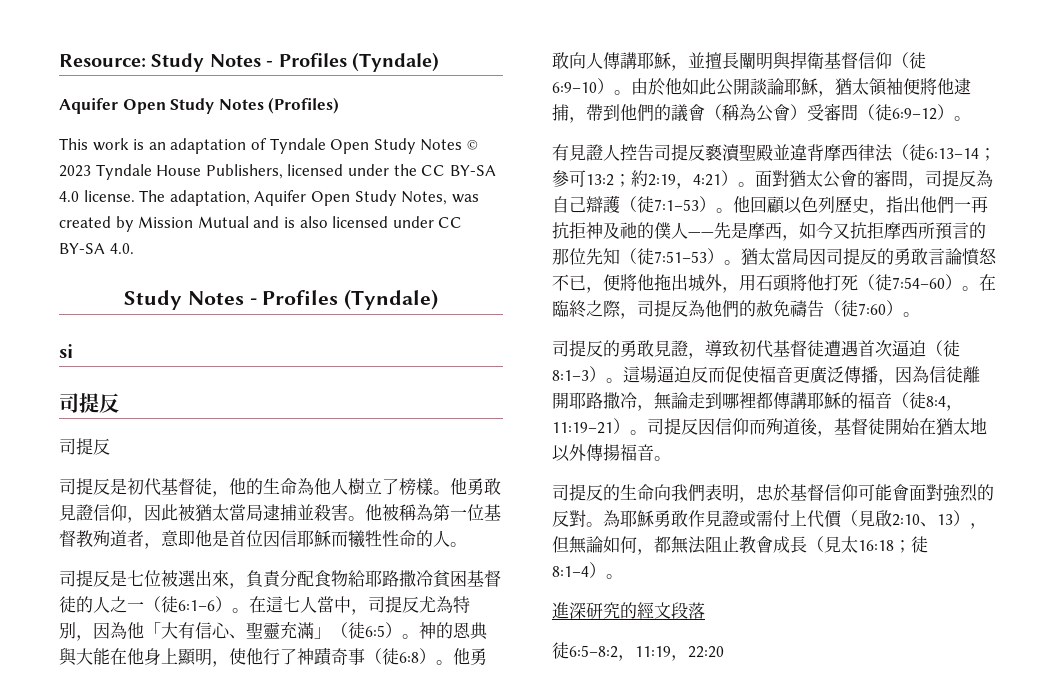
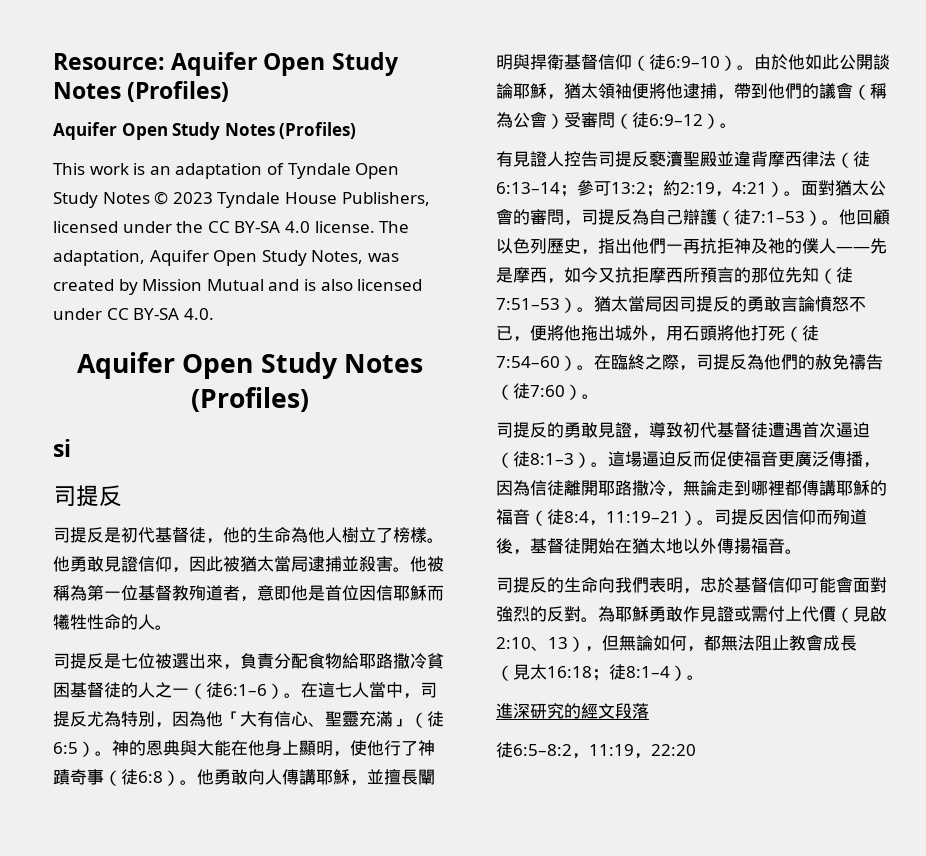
[151,52,439,72] Study Notes - Profiles (Tyndale) -> [171,52,399,76] [53,81,230,102] Aquifer Open Study Notes (Profiles)
[123,289,439,310] Study Notes - Profiles (Tyndale) -> [77,352,423,379] [191,387,309,412] Aquifer Open Study Notes (Profiles)
[59,478,110,495] // 司提反 -> (104, 535) none

